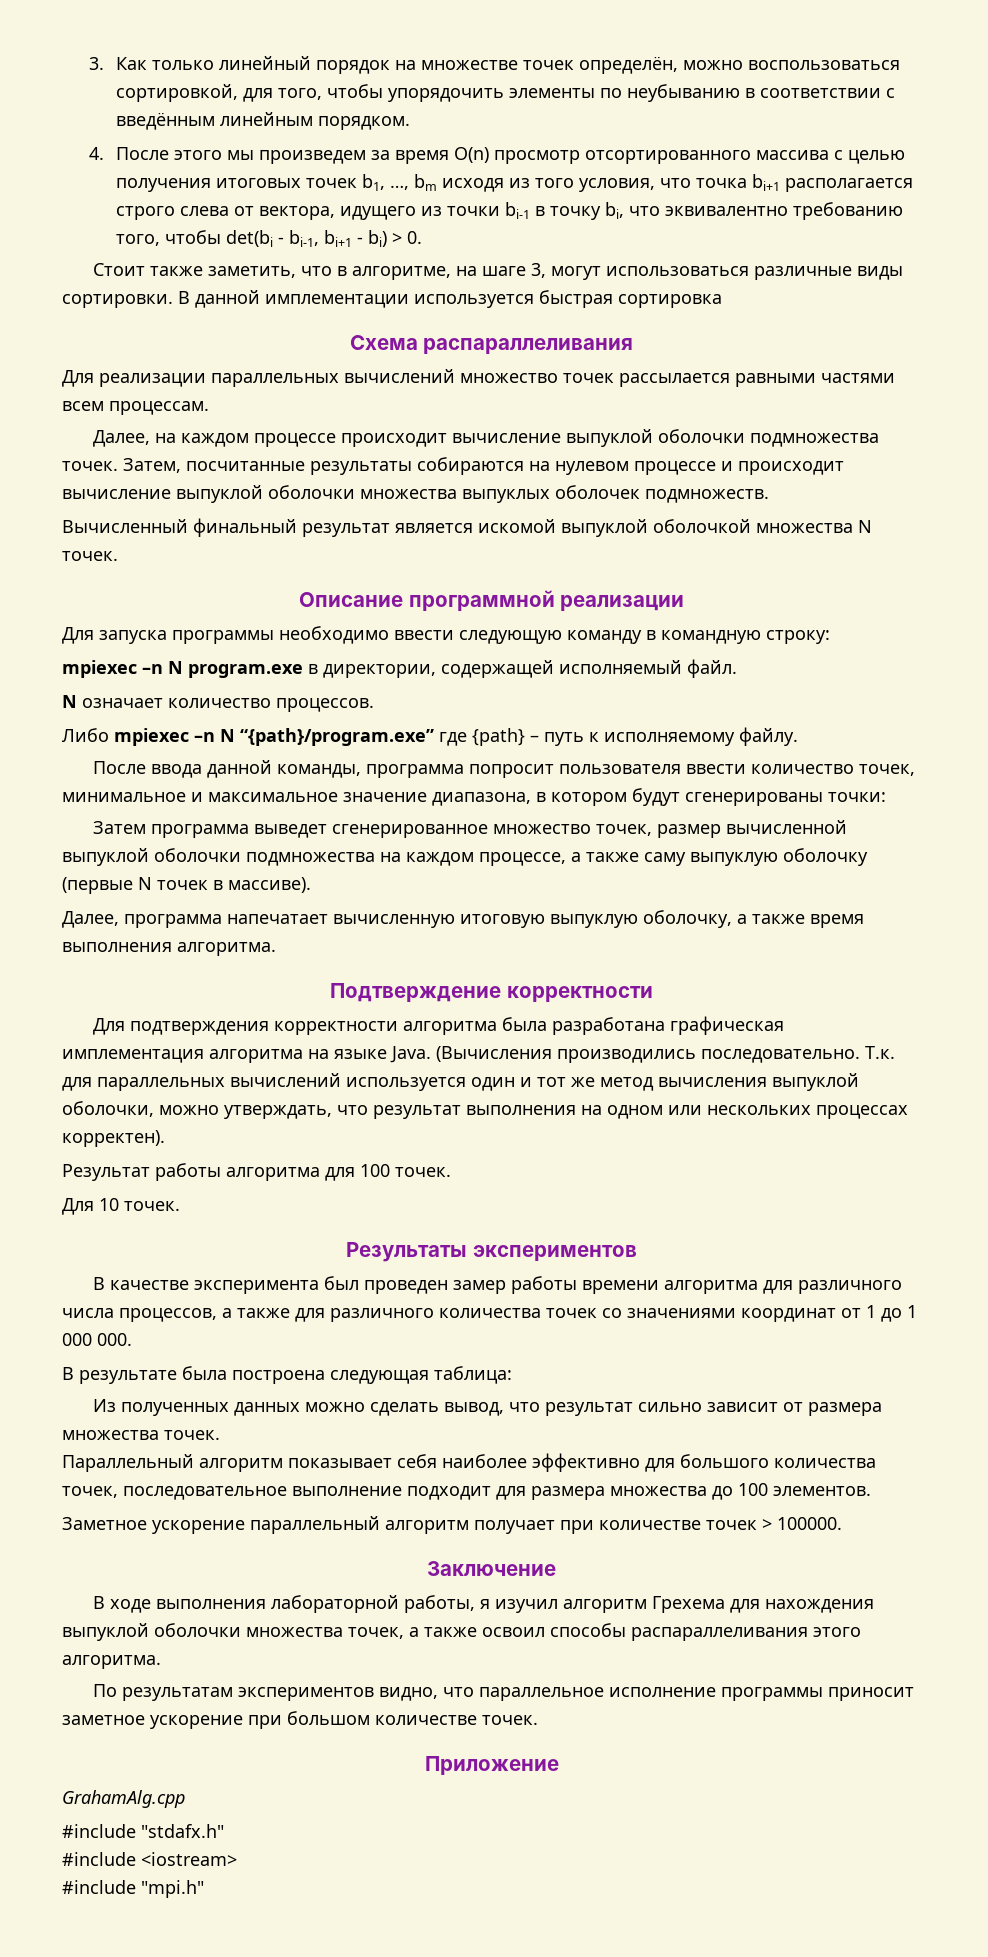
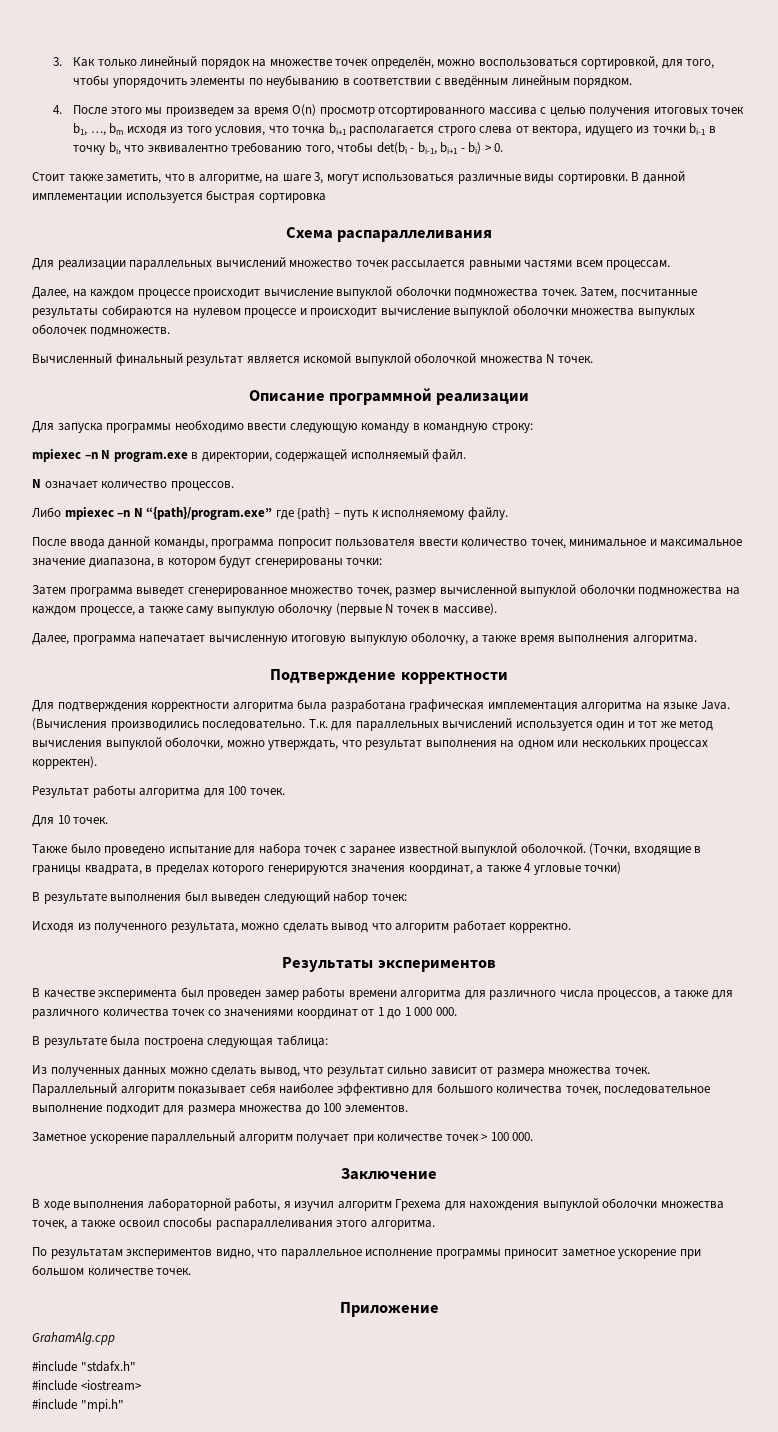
(180, 1206) none -> [32,843,702,856] [32,862,622,875] [32,891,407,904] [32,920,572,933] // Также было проведено испытание для набора точек с заранее известной выпуклой оболочкой. (Точки, входящие в границы квадрата, в пределах которого генерируются значения координат, а также 4 угловые точки) // В результате выполнения был выведен следующий набор точек: // Исходя из полученного результата, можно сделать вывод что алгоритм работает корректно.
[777,1517,842,1530] 100000. -> [490,1132,534,1141] 100 000.

